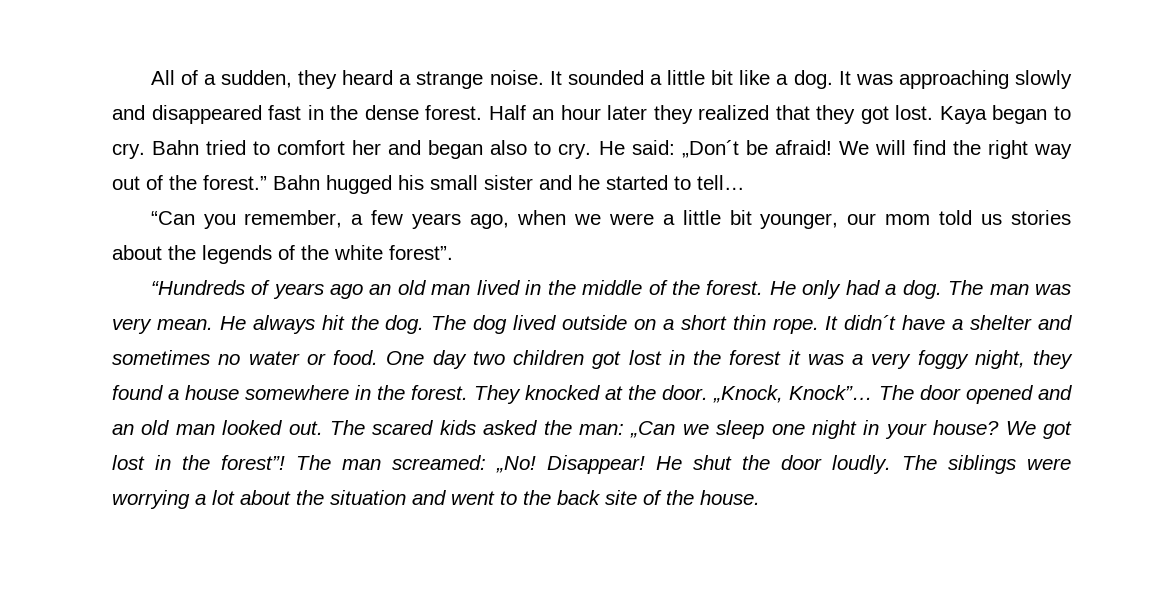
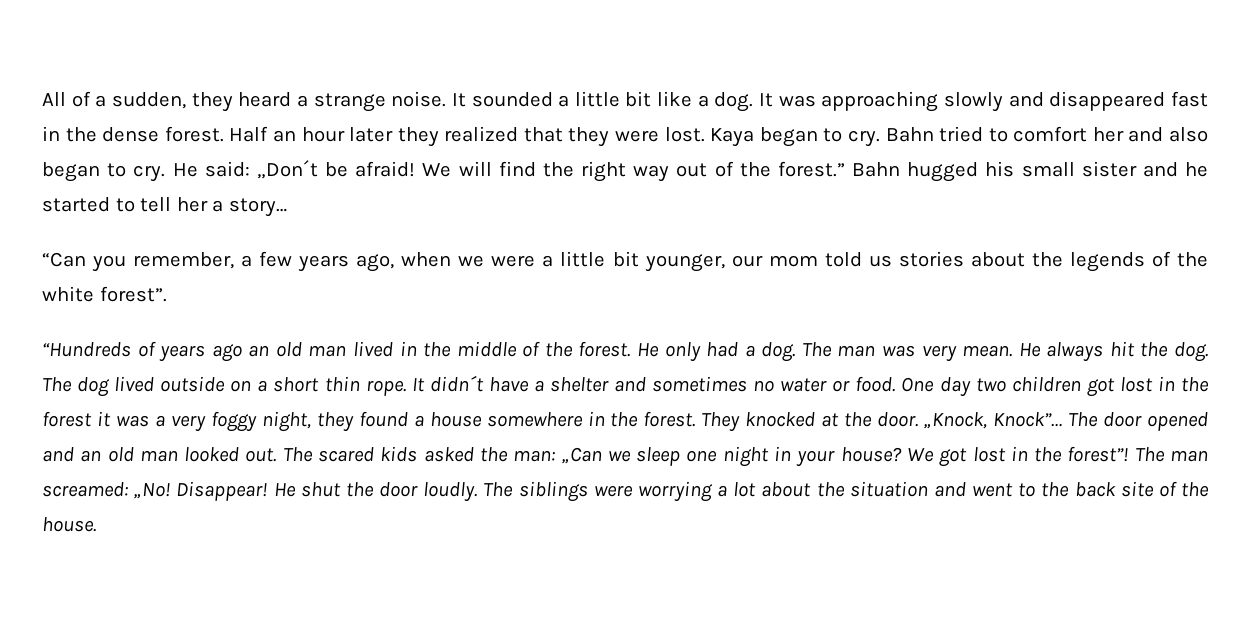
[860,106,889,124] got -> [615,130,659,142] were
[428,140,528,159] began also -> [1169,127,1209,142] [42,162,100,182] also began
[697,175,745,190] tell… -> [140,197,287,217] tell her a story…

